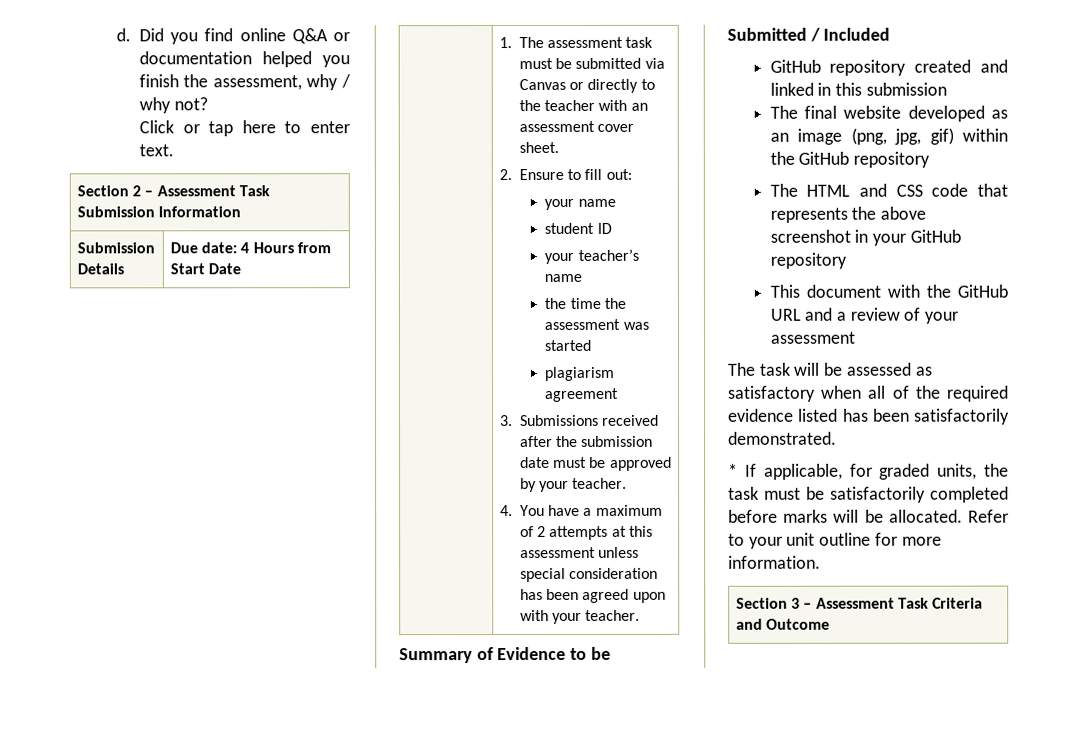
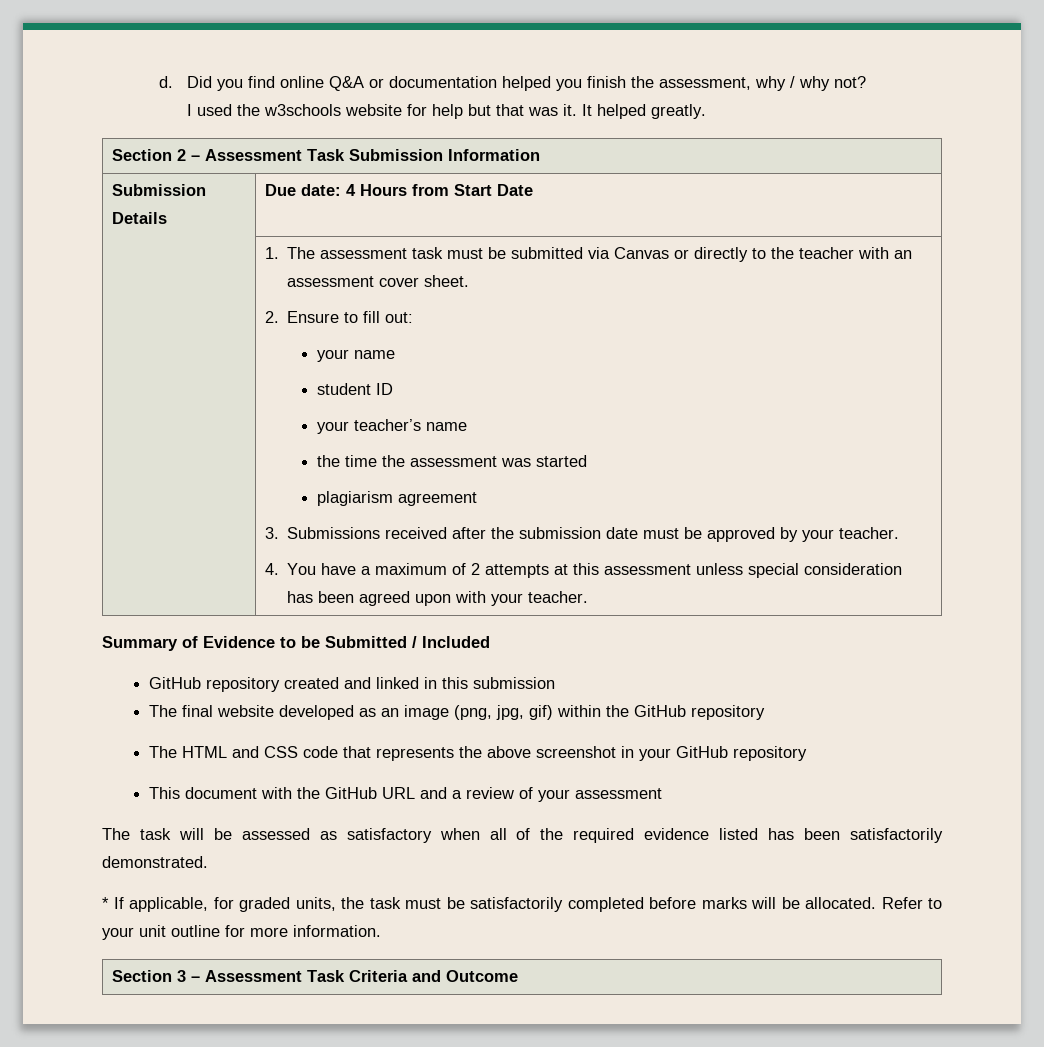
[138,120,351,137] [138,144,174,157] Click or tap here to enter text. -> [187,104,707,119] I used the w3schools website for help but that was it. It helped greatly.

